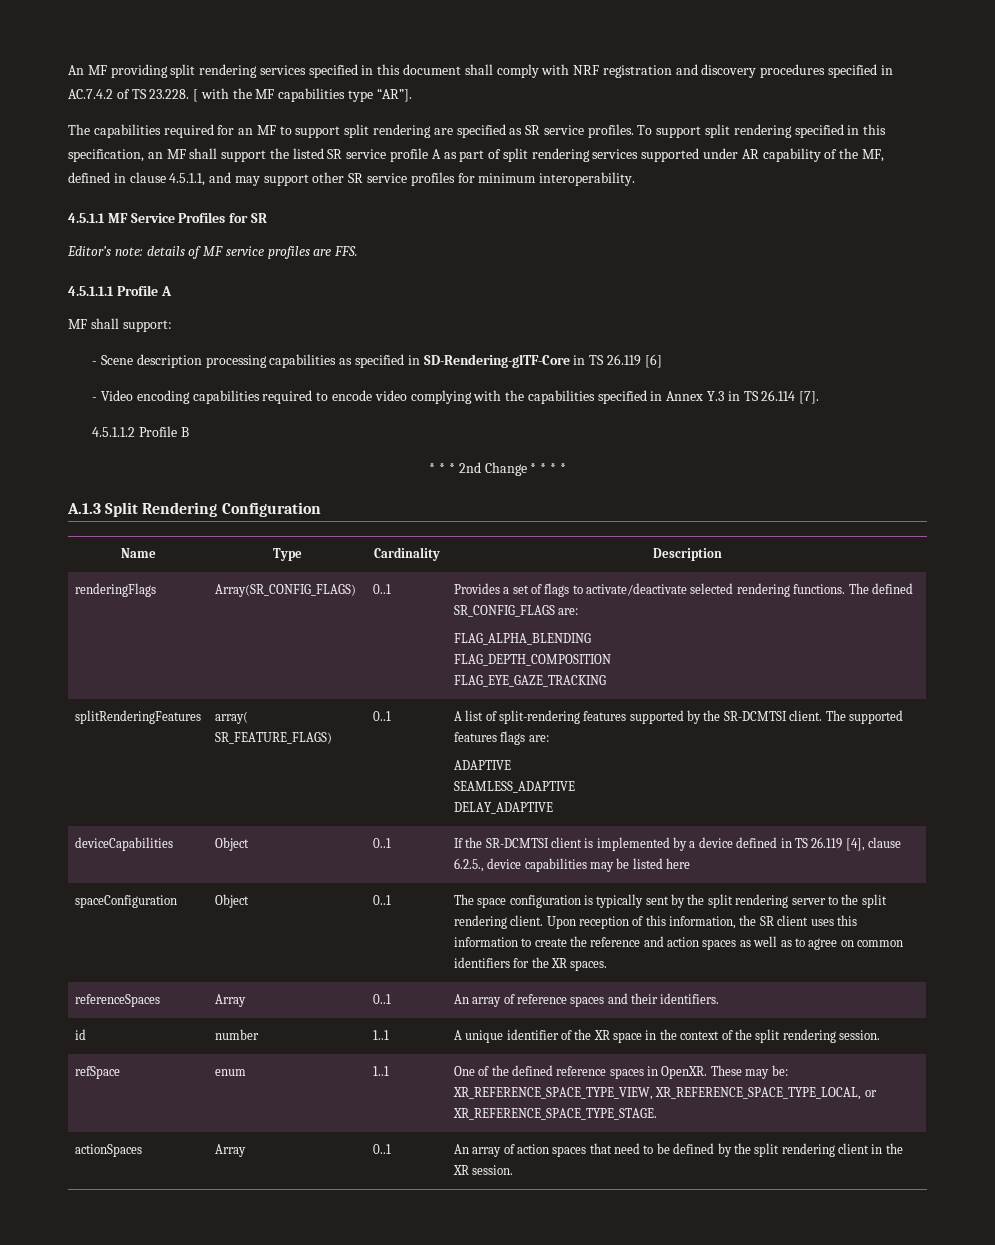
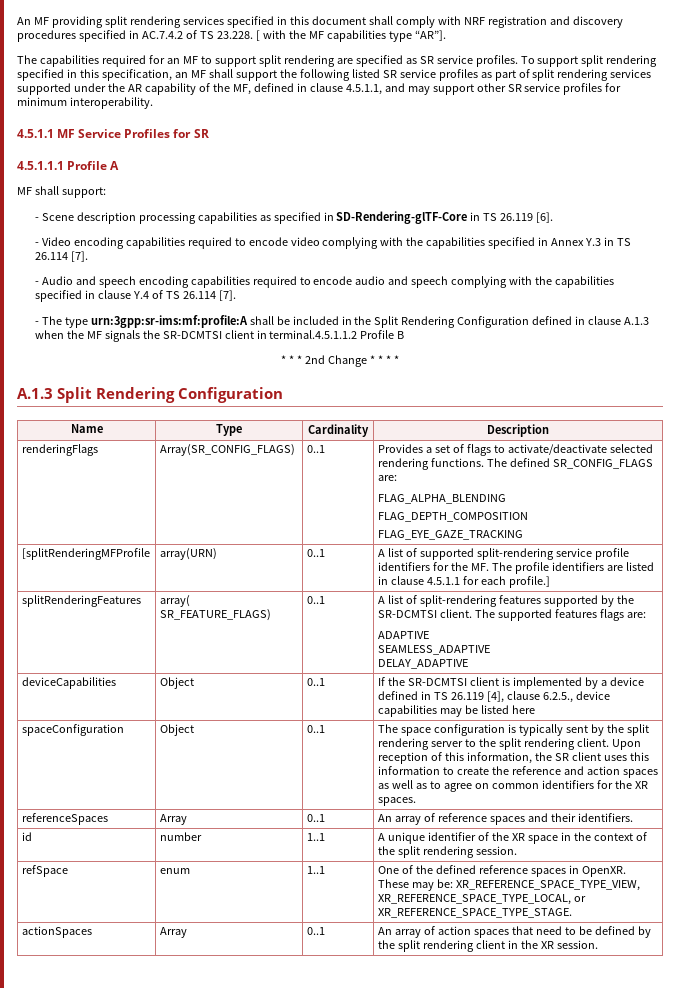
(289, 153) none -> [299,69,350,81] following
[390,148,441,162] profile A -> [438,69,478,81] profiles
(739, 153) none -> [107,83,125,92] the
[67,246,359,259] // Editor’s note: details of MF service profiles are FFS. -> (209, 133) none
[644,354,662,368] [6] -> [536,212,554,223] [6].
[92,427,136,437] 4.5.1.1.2 -> [34,276,615,288] [34,290,236,302] [34,315,650,328] [34,330,358,342] - Audio and speech encoding capabilities required to encode audio and speech complying with the capabilities specified in clause Y.4 of TS 26.114 [7]. // - The type urn:3gpp:sr-ims:mf:profile:A shall be included in the Split Rendering Configuration defined in clause A.1.3 when the MF signals the SR-DCMTSI client in terminal.4.5.1.1.2
(606, 681) none -> [21,548,150,560] [159,548,217,560] [306,549,325,557] [377,548,629,560] [377,562,654,574] [377,576,550,588] // [splitRenderingMFProfile | array(URN) | 0..1 | A list of supported split-rendering service profile identifiers for the MF. The profile identifiers are listed in clause 4.5.1.1 for each profile.]

